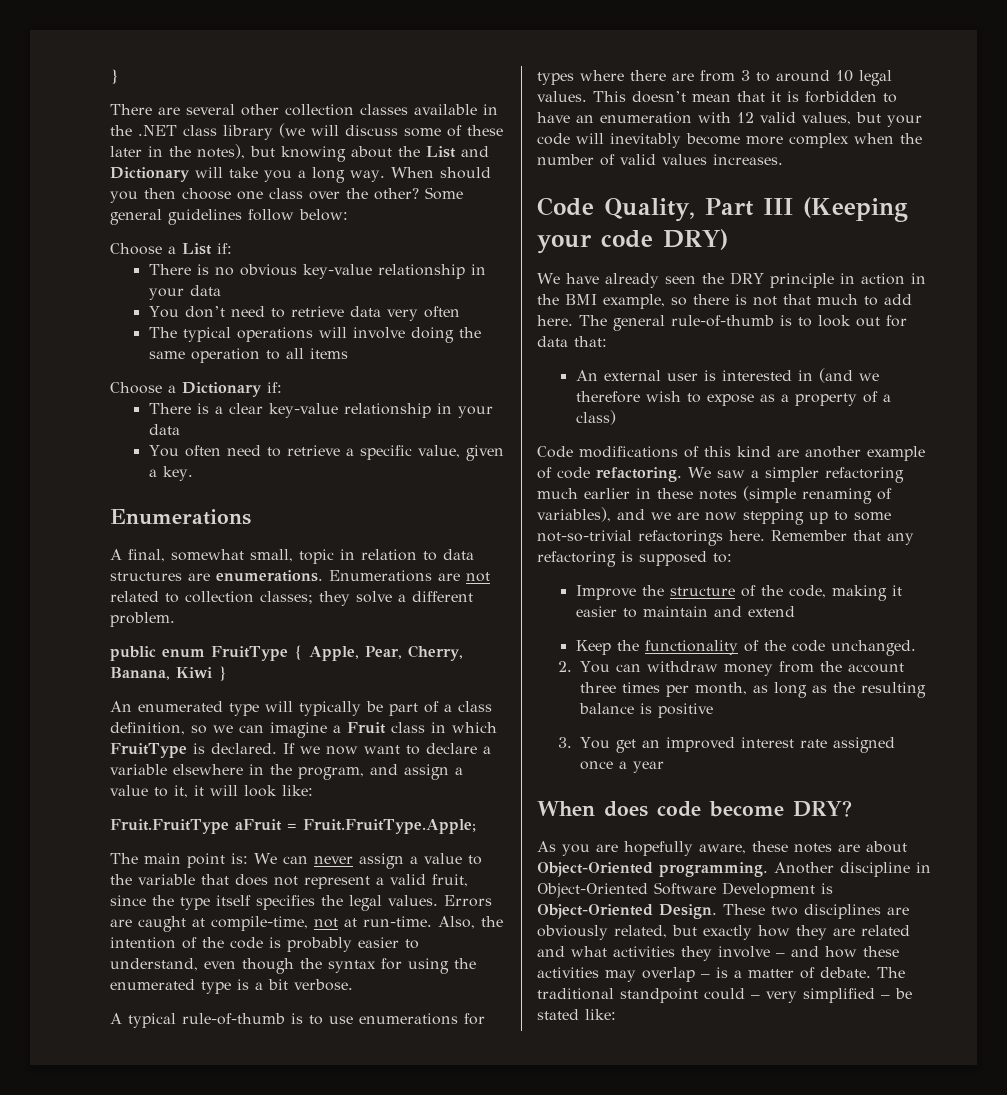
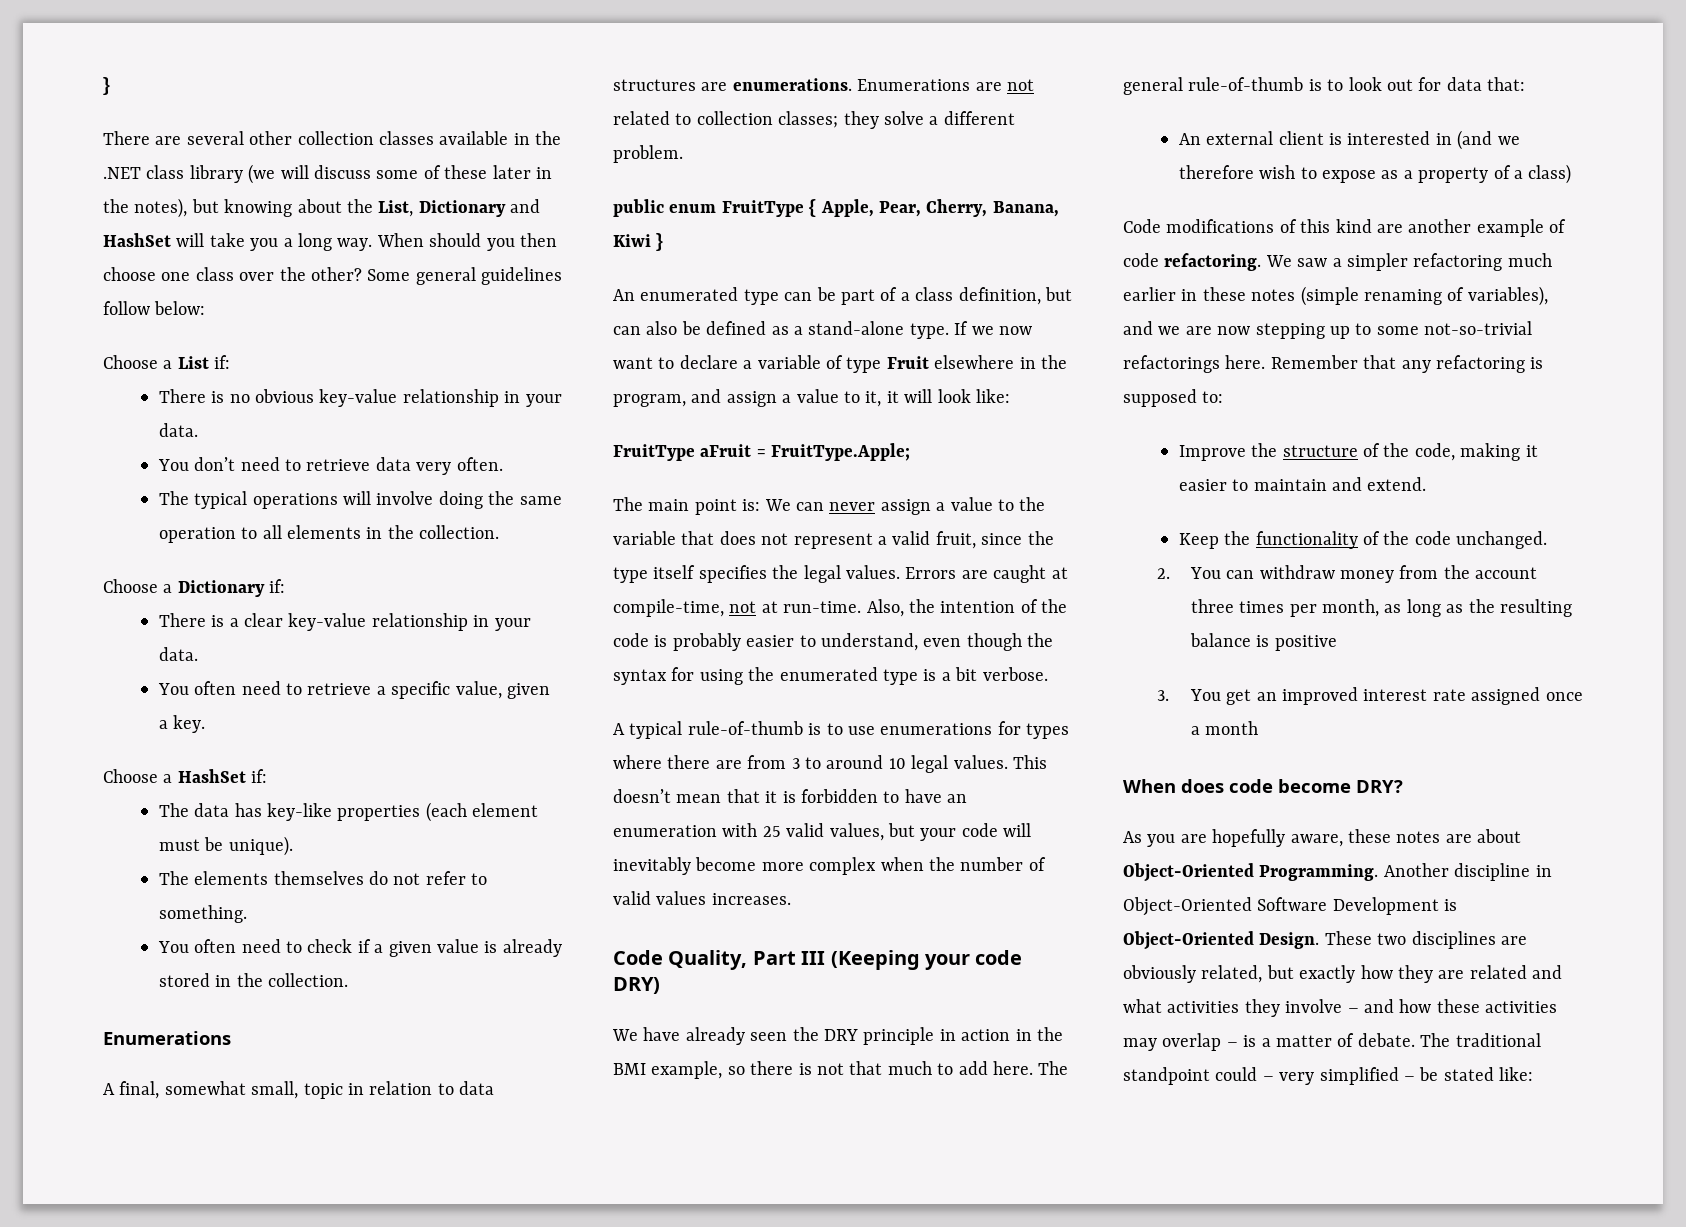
[426,146,489,158] [110,167,190,182] List and Dictionary -> [378,199,541,217] [103,233,171,247] List, Dictionary and HashSet
[189,285,221,296] data -> [158,423,198,437] data.
[423,306,460,318] often -> [456,457,503,471] often.
[309,348,348,359] items -> [287,525,500,539] elements in the collection.
[148,424,180,435] data -> [158,647,198,661] data.
(193, 473) none -> [103,769,268,783] [158,802,539,822] [158,836,293,856] [158,871,488,885] [158,905,247,923] [157,939,562,957] [158,973,349,987] // Choose a HashSet if: // The data has key-like properties (each element must be unique). // The elements themselves do not refer to something. // You often need to check if a given value is already stored in the collection.
[265,701,361,716] will typically -> [784,292,813,301] can
[191,722,497,738] [110,743,277,758] so we can imagine a Fruit class in which FruitType is declared. -> [1045,287,1072,301] [613,321,949,339] but can also be defined as a stand-alone type.
(167, 769) none -> [826,355,929,373] of type Fruit
[110,819,229,834] Fruit.FruitType -> [613,444,695,461] FruitType
[302,819,476,834] Fruit.FruitType.Apple; -> [771,443,911,461] FruitType.Apple;
[737,112,754,123] 12 -> [762,826,781,837] 25
[666,373,698,381] user -> [1278,131,1324,145] client
[747,606,795,617] extend -> [1367,477,1427,491] extend.
[633,761,665,773] year -> [1205,721,1259,735] month
[659,862,768,877] programming. -> [1259,864,1379,881] Programming.

